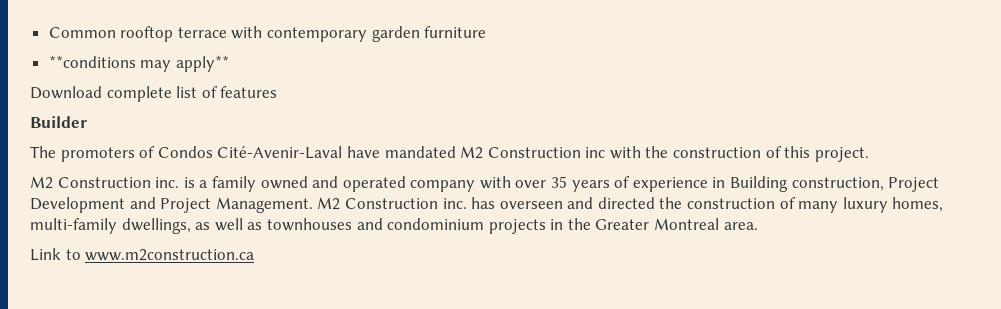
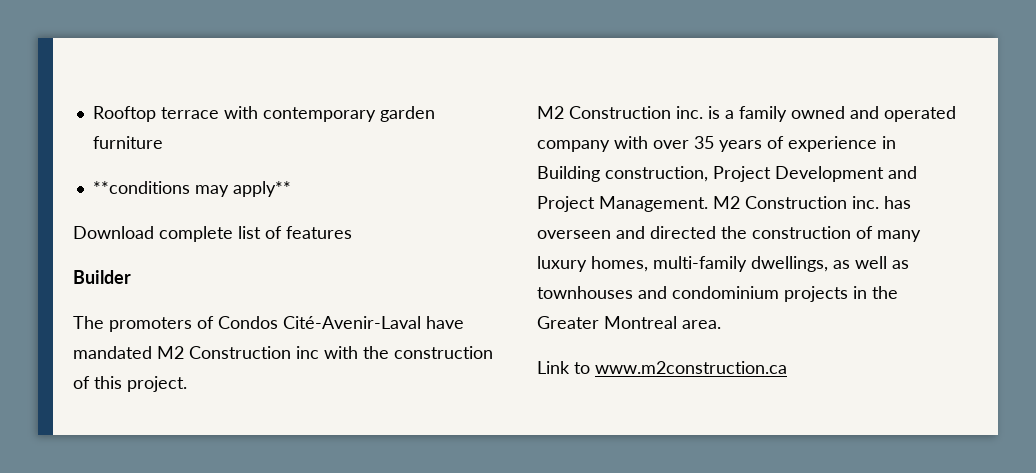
[48,26,174,42] Common rooftop -> [92,106,156,122] Rooftop

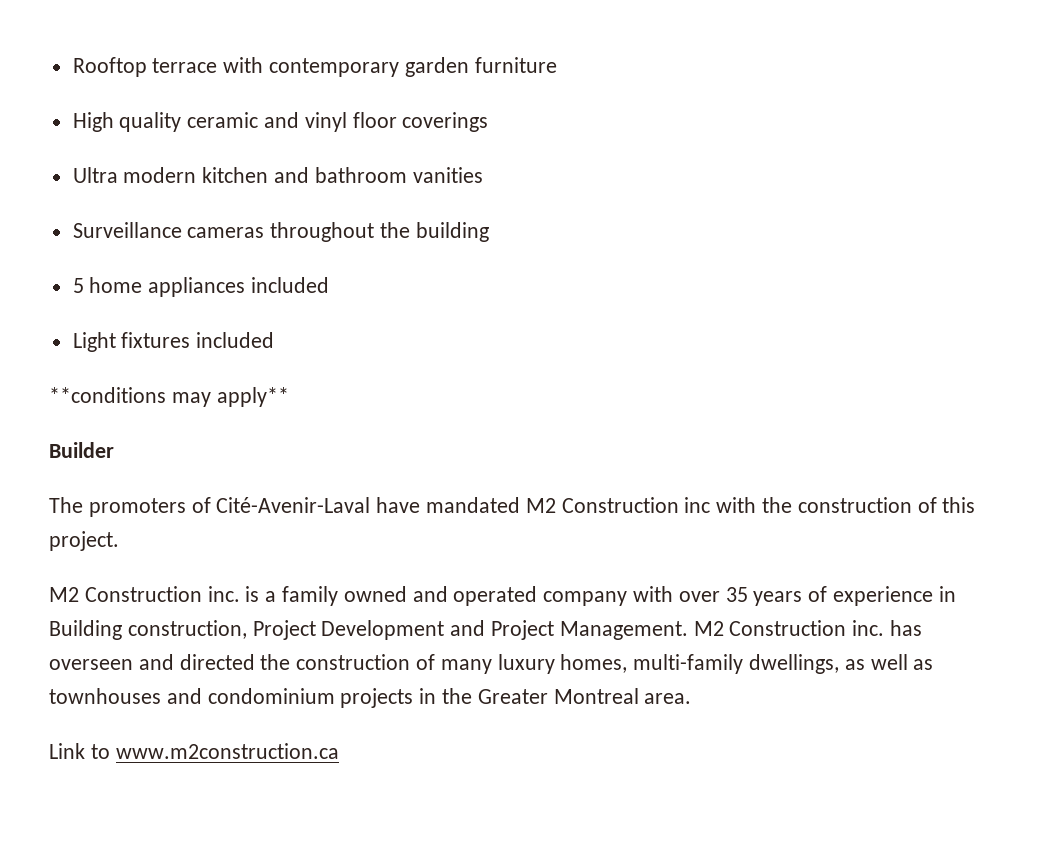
[92,181,291,197] [73,226,352,242] **conditions may apply** // Download complete list of features -> [72,112,489,132] [72,167,483,183] [72,222,489,242] [72,277,330,297] [72,332,275,352] [49,387,289,407] High quality ceramic and vinyl floor coverings // Ultra modern kitchen and bathroom vanities // Surveillance cameras throughout the building // 5 home appliances included // Light fixtures included // **conditions may apply**
[218,316,278,329] Condos -> (211, 505) none

